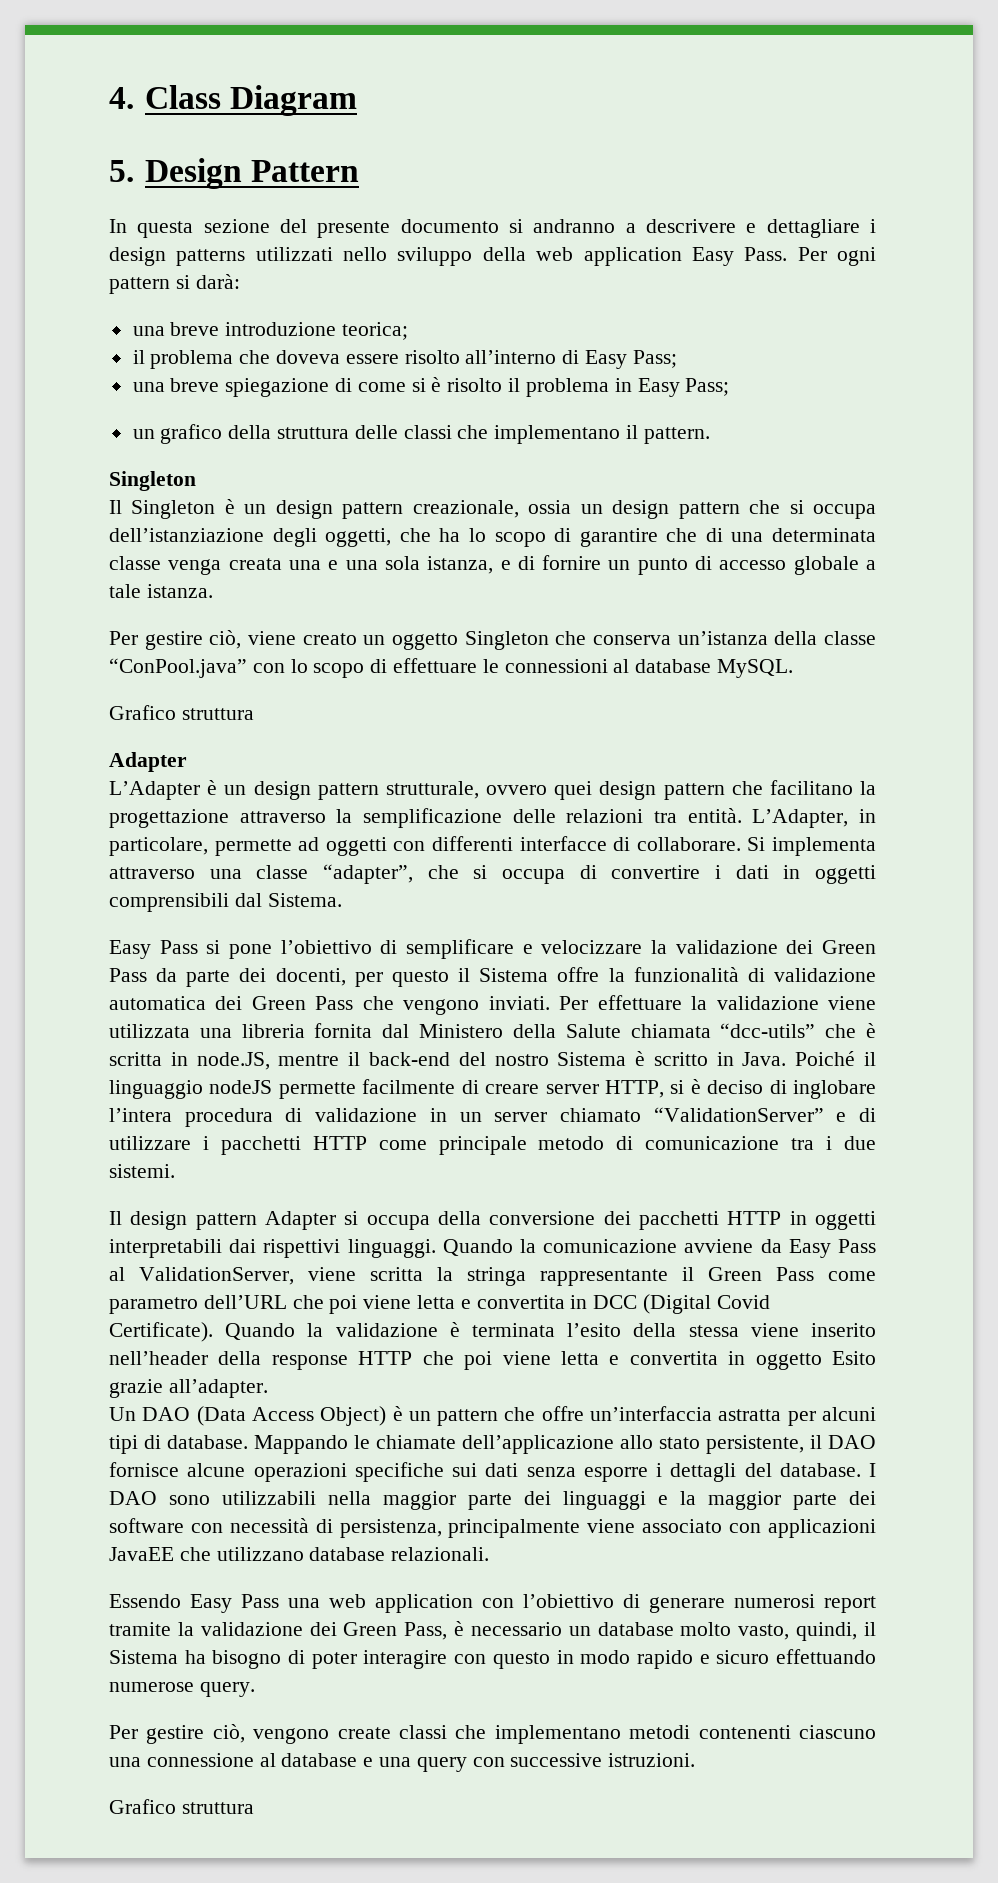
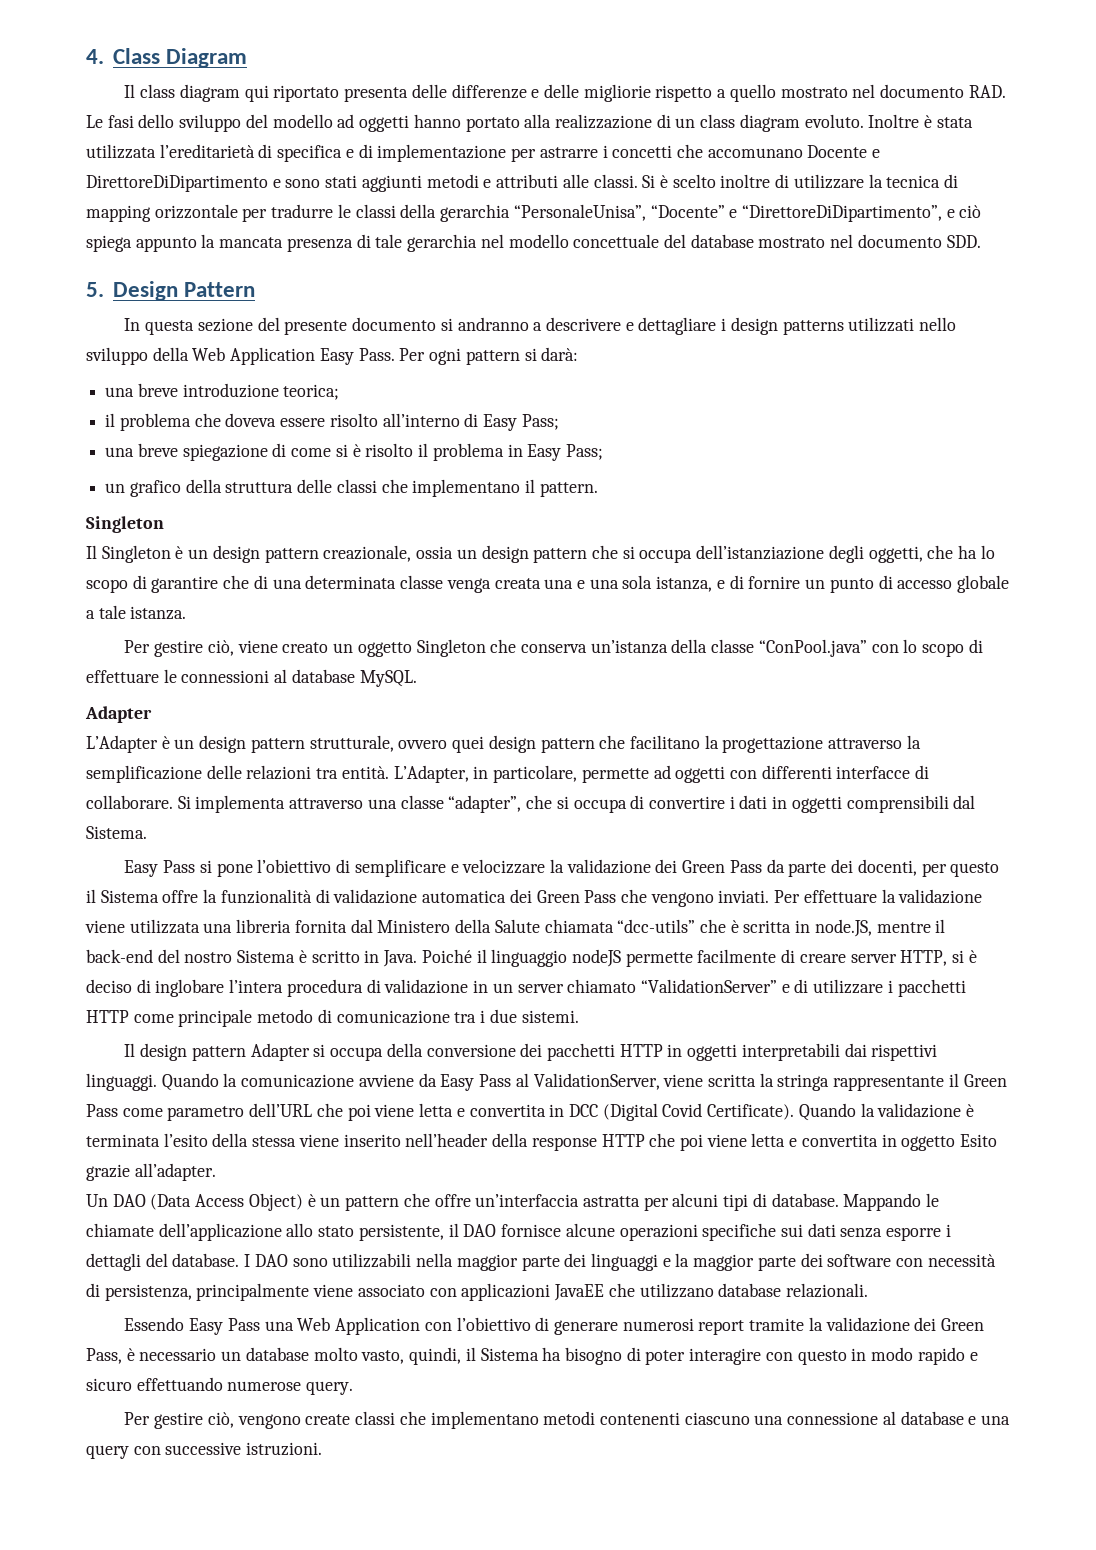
(357, 100) none -> [124,84,1006,102] [86,114,973,132] [86,144,881,162] [86,174,959,192] [86,204,982,222] [86,234,981,252] // Il class diagram qui riportato presenta delle differenze e delle migliorie rispetto a quello mostrato nel documento RAD. Le fasi dello sviluppo del modello ad oggetti hanno portato alla realizzazione di un class diagram evoluto. Inoltre è stata utilizzata l’ereditarietà di specifica e di implementazione per astrarre i concetti che accomunano Docente e DirettoreDiDipartimento e sono stati aggiunti metodi e attributi alle classi. Si è scelto inoltre di utilizzare la tecnica di mapping orizzontale per tradurre le classi della gerarchia “PersonaleUnisa”, “Docente” e “DirettoreDiDipartimento”, e ciò spiega appunto la mancata presenza di tale gerarchia nel modello concettuale del database mostrato nel documento SDD.
[536,247,682,266] web application -> [192,347,316,365] Web Application
[109,705,254,720] // Grafico struttura -> (417, 678) none
[329,1594,473,1613] web application -> [297,1317,421,1335] Web Application
[109,1799,254,1814] // Grafico struttura -> (323, 1449) none

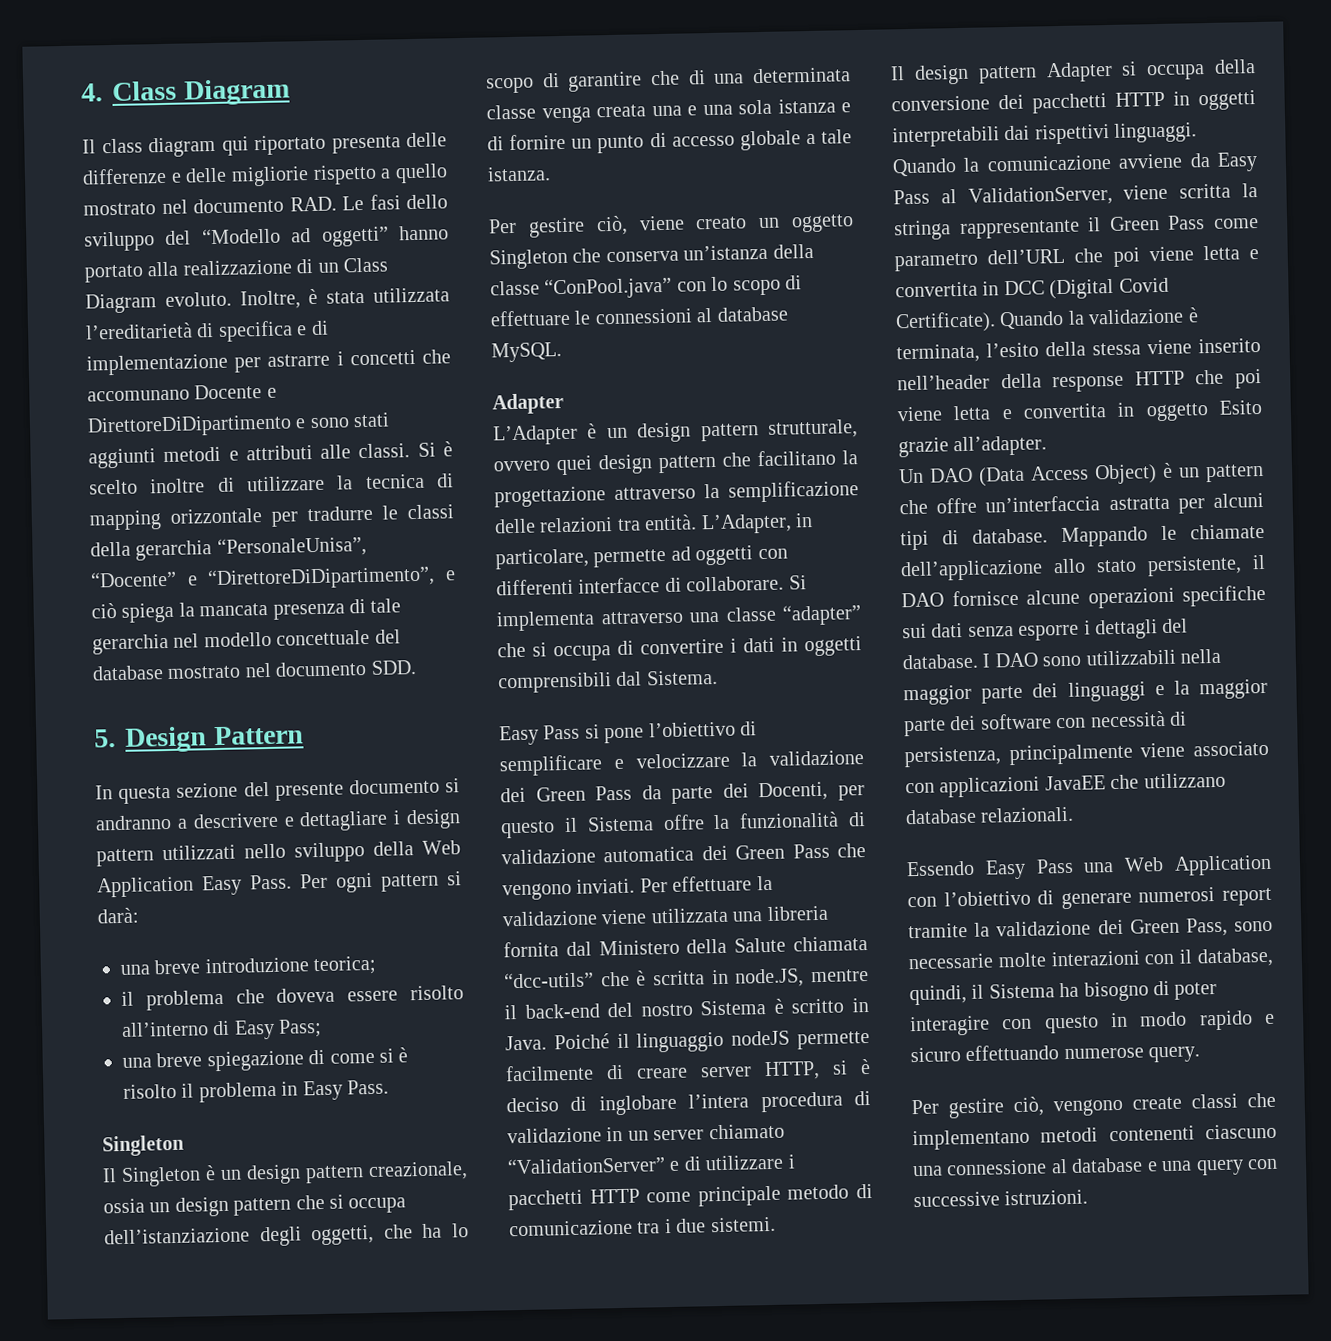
[272,114,410,132] modello ad oggetti -> [201,226,389,247] “Modello ad oggetti”
[700,114,920,132] class diagram evoluto. Inoltre -> [343,257,388,273] [85,290,301,314] Class Diagram evoluto. Inoltre,
[135,237,197,252] appunto -> (175, 612) none
[782,320,844,335] patterns -> [96,848,154,867] pattern
[565,444,603,460] [105,479,598,497] Pass; // un grafico della struttura delle classi che implementano il pattern. -> [347,1079,389,1095] Pass.
[656,576,713,592] istanza, -> [777,98,836,114] istanza
[448,795,522,813] “adapter”, -> [782,604,862,626] “adapter”
[857,859,917,876] docenti, -> [758,781,829,802] Docenti,
[86,1134,160,1147] terminata -> [896,343,980,364] terminata,
[126,1347,405,1364] è necessario un database molto vasto, -> [1234,920,1273,932] [908,947,1274,970] sono necessarie molte interazioni con il database,

